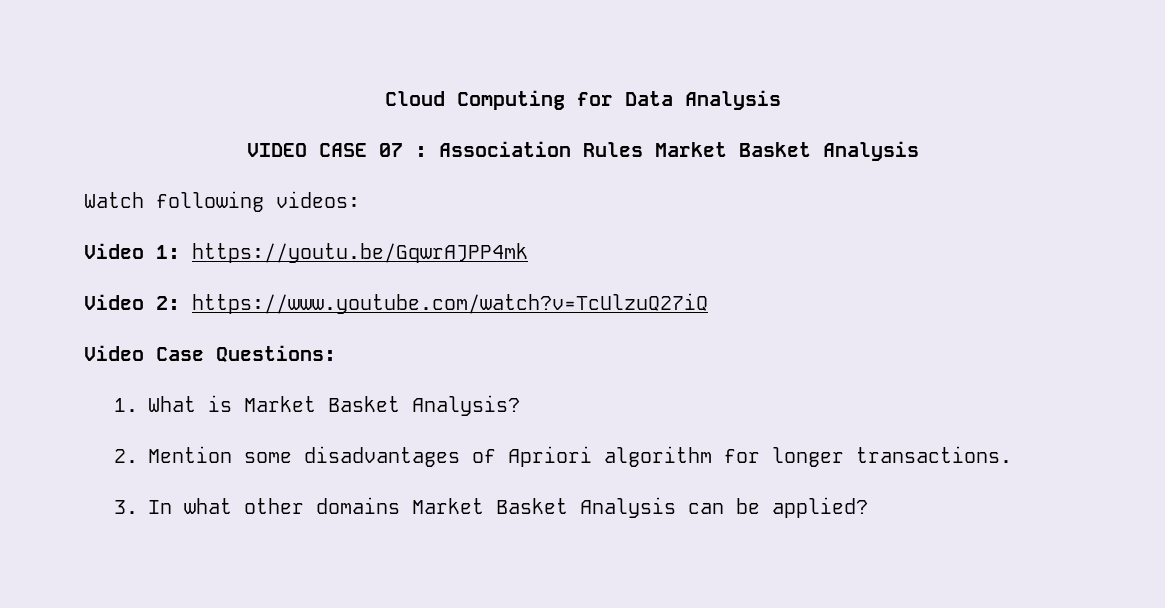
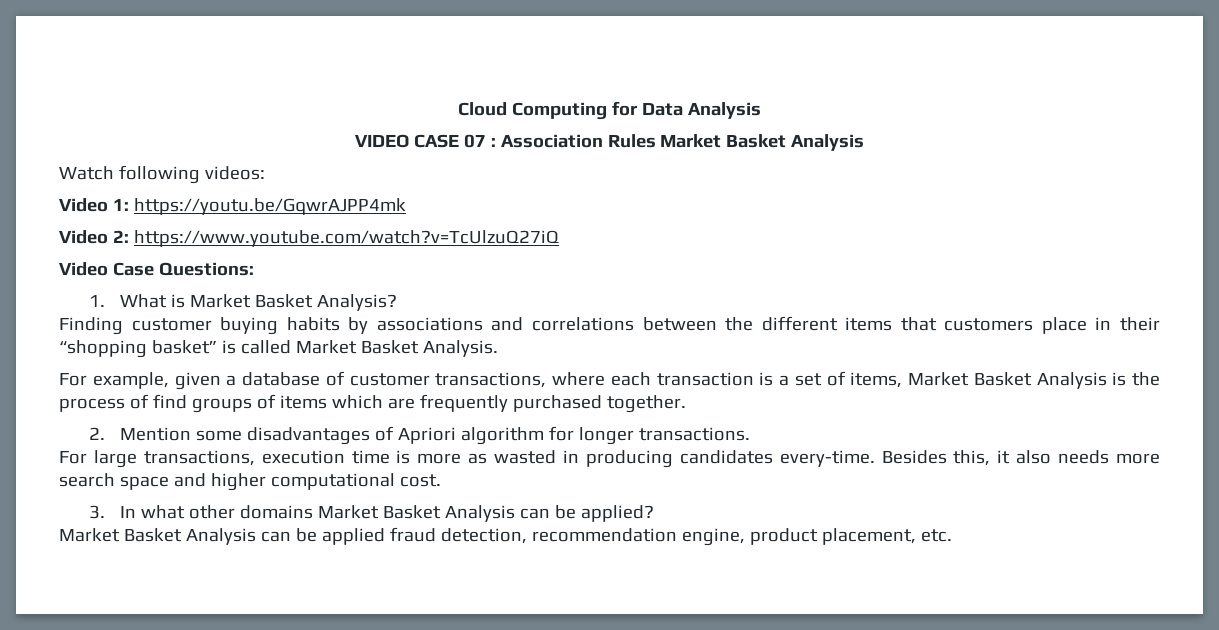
(520, 405) none -> [59,316,1160,335] [59,340,498,358] [59,371,1160,390] [59,394,686,413] // Finding customer buying habits by associations and correlations between the different items that customers place in their “shopping basket” is called Market Basket Analysis. // For example, given a database of customer transactions, where each transaction is a set of items, Market Basket Analysis is the process of find groups of items which are frequently purchased together.
(1012, 454) none -> [59,450,1160,468] [59,473,441,491] // For large transactions, execution time is more as wasted in producing candidates every-time. Besides this, it also needs more search space and higher computational cost.
(868, 507) none -> [59,527,952,546] // Market Basket Analysis can be applied fraud detection, recommendation engine, product placement, etc.

